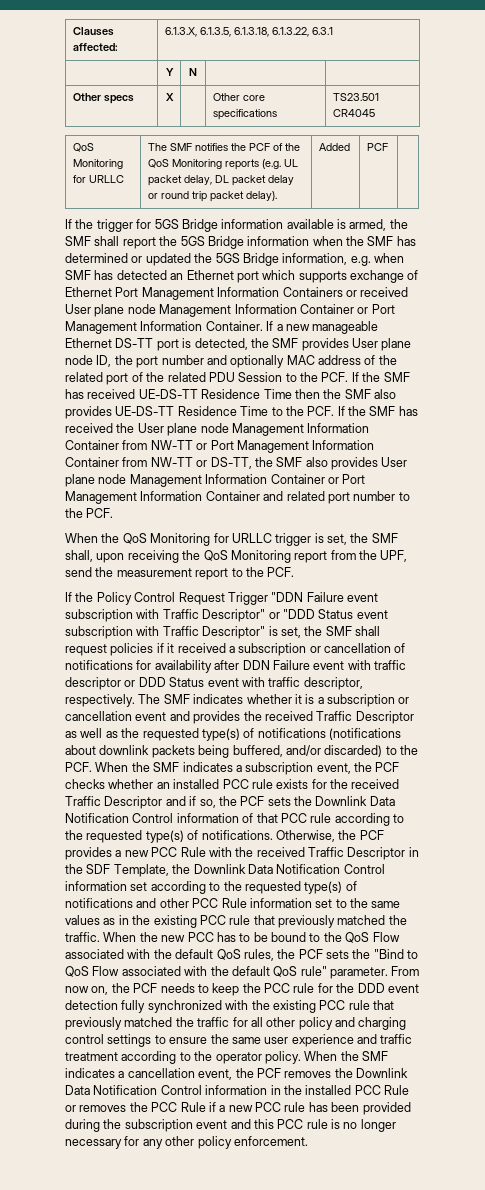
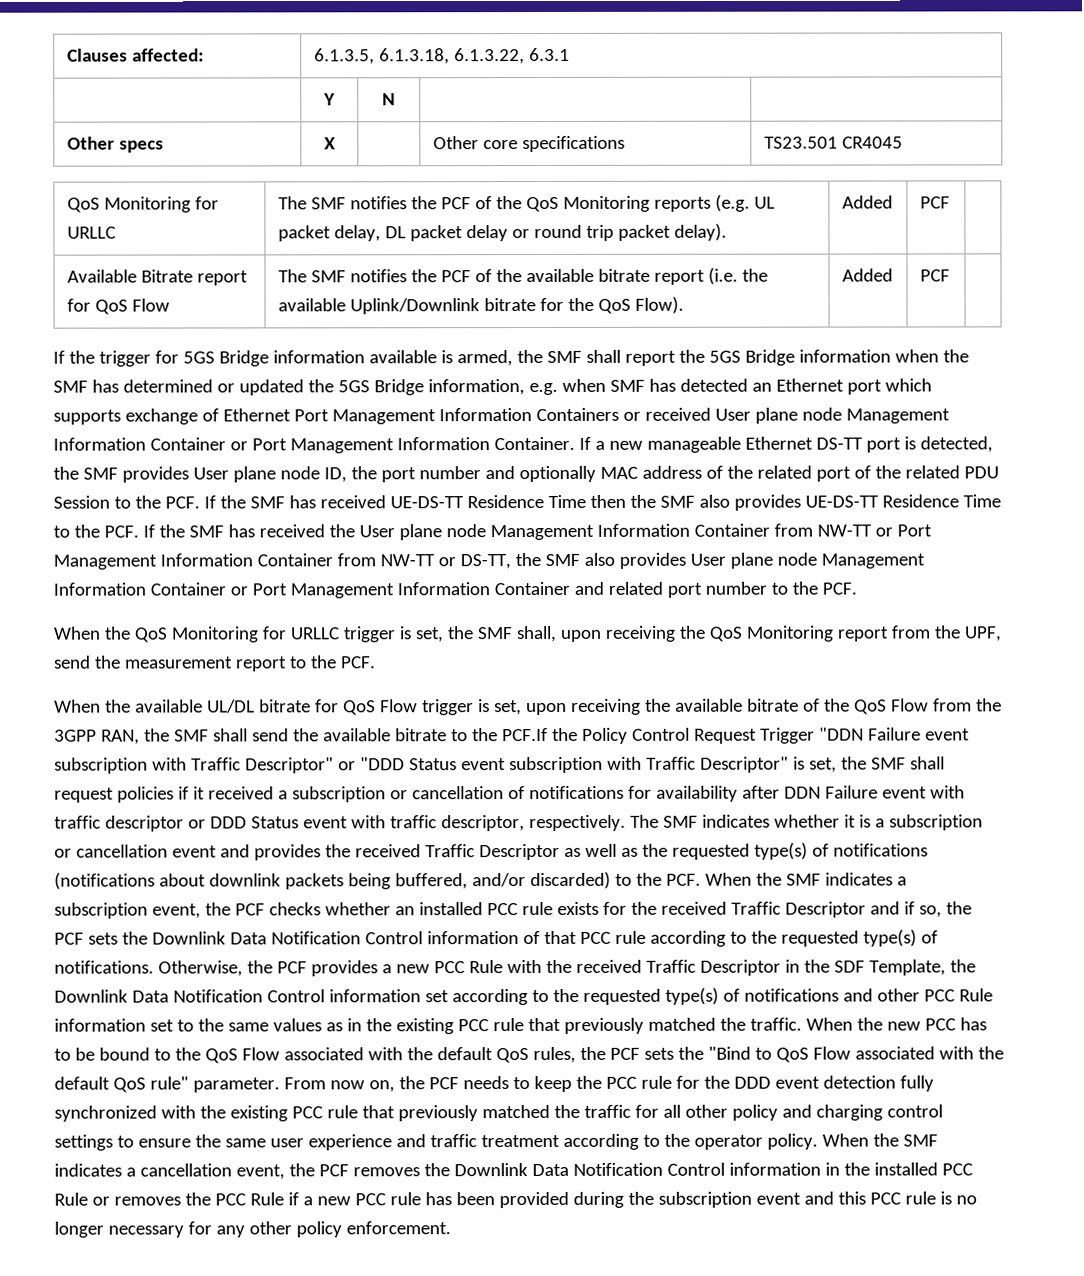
[164,27,197,37] 6.1.3.X, -> (204, 55) none
(388, 147) none -> [66,269,248,286] [66,298,170,315] [277,267,768,285] [277,296,684,315] [841,268,893,282] [919,269,950,282] // Available Bitrate report for QoS Flow | The SMF notifies the PCF of the available bitrate report (i.e. the available Uplink/Downlink bitrate for the QoS Flow). | Added | PCF |
[65,592,72,602] If -> [54,698,1002,716] [54,727,548,745] When the available UL/DL bitrate for QoS Flow trigger is set, upon receiving the available bitrate of the QoS Flow from the 3GPP RAN, the SMF shall send the available bitrate to the PCF.If

